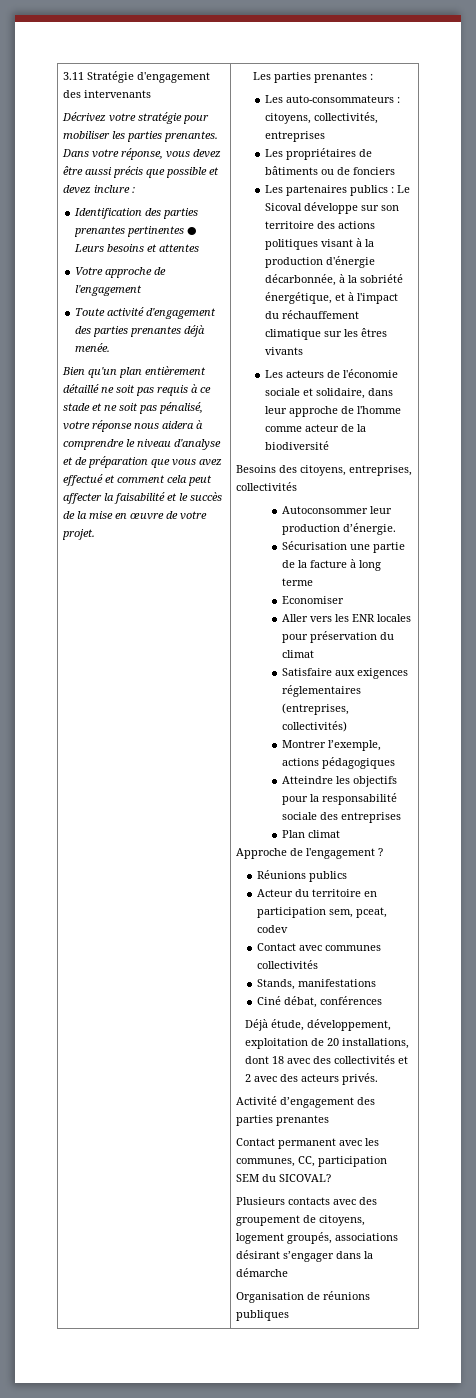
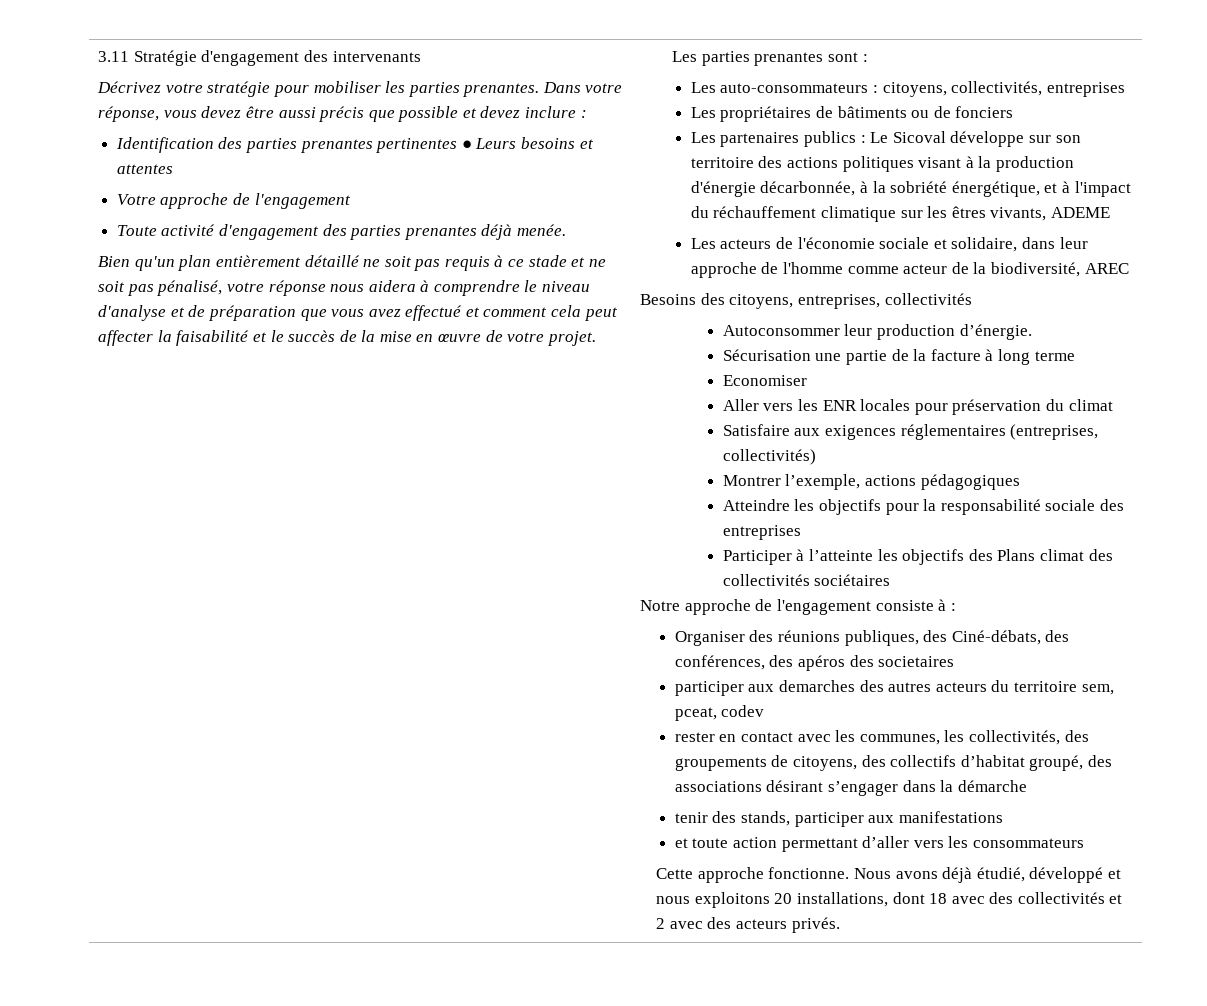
(368, 77) none -> [827,52,858,62] sont
[265,347,304,355] vivants -> [990,207,1110,221] vivants, ADEME
[265,441,330,450] biodiversité -> [990,262,1129,277] biodiversité, AREC
[282,830,341,838] [236,848,384,859] [256,870,347,882] [256,889,377,897] [256,907,387,918] [256,925,288,933] [256,943,381,951] [256,960,318,969] [256,979,376,990] [256,996,382,1008] [244,1019,391,1031] [244,1038,324,1049] Plan climat // Approche de l'engagement ? // Réunions publics // Acteur du territoire en participation sem, pceat, codev // Contact avec communes collectivités // Stands, manifestations // Ciné débat, conférences // Déjà étude, développement, exploitation de -> [722,549,1113,565] [722,574,891,586] [640,599,956,615] [674,630,1070,646] [674,655,955,671] [674,680,1114,696] [674,705,765,721] [674,730,1089,745] [674,755,1112,771] [674,780,1027,796] [674,811,1003,827] [674,836,1084,852] [656,867,1121,883] [656,892,770,908] Participer à l’atteinte les objectifs des Plans climat des collectivités sociétaires // Notre approche de l'engagement consiste à : // Organiser des réunions publiques, des Ciné-débats, des conférences, des apéros des societaires // participer aux demarches des autres acteurs du territoire sem, pceat, codev // rester en contact avec les communes, les collectivités, des groupements de citoyens, des collectifs d’habitat groupé, des associations désirant s’engager dans la démarche // tenir des stands, participer aux manifestations // et toute action permettant d’aller vers les consommateurs // Cette approche fonctionne. Nous avons déjà étudié, développé et nous exploitons
[236,1096,376,1108] [236,1115,330,1126] [236,1138,380,1149] [236,1156,388,1167] [236,1174,332,1182] [236,1197,378,1205] [236,1215,366,1226] [236,1232,399,1244] [236,1250,374,1262] [236,1268,289,1277] [236,1291,371,1303] [236,1310,290,1321] // Activité d’engagement des parties prenantes // Contact permanent avec les communes, CC, participation SEM du SICOVAL? // Plusieurs contacts avec des groupement de citoyens, logement groupés, associations désirant s’engager dans la démarche // Organisation de réunions publiques -> (840, 925) none

